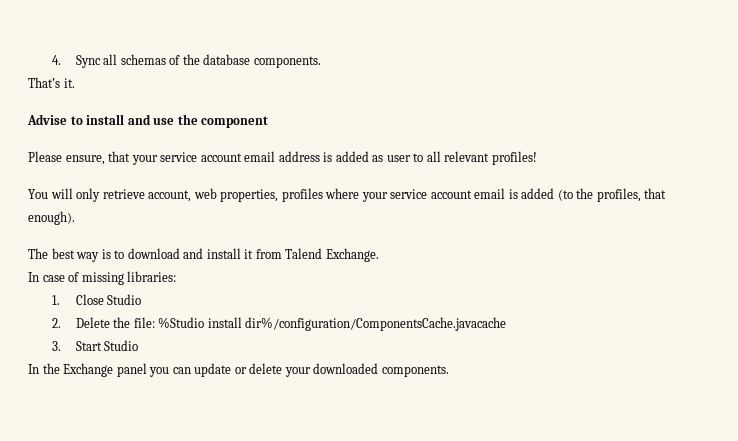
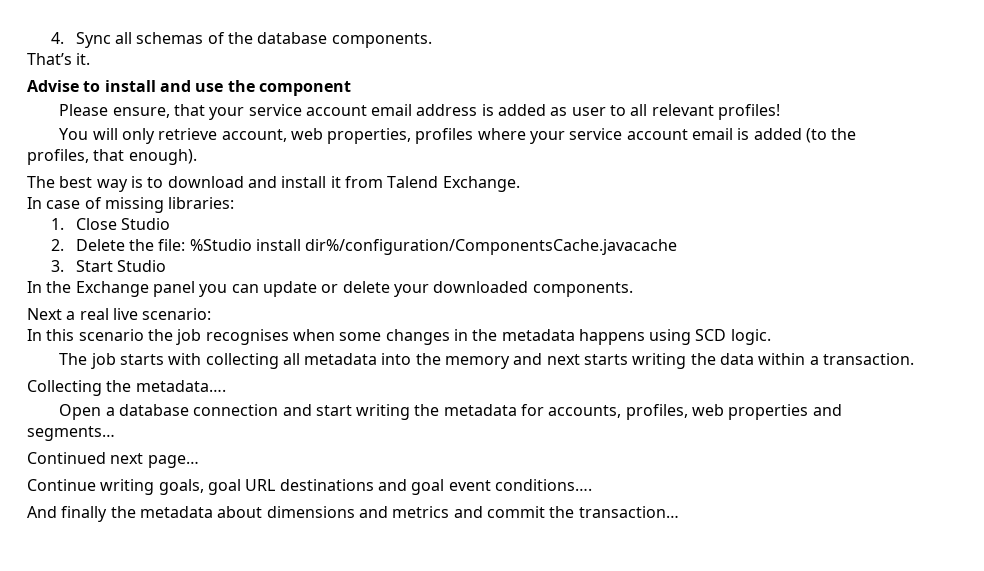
(449, 371) none -> [27,308,212,320] [27,329,771,345] [59,353,914,369] [27,380,226,396] [59,404,842,420] [27,426,115,441] [27,452,199,468] [27,479,592,495] [27,506,679,522] // Next a real live scenario: // In this scenario the job recognises when some changes in the metadata happens using SCD logic. // The job starts with collecting all metadata into the memory and next starts writing the data within a transaction. // Collecting the metadata…. // Open a database connection and start writing the metadata for accounts, profiles, web properties and segments… // Continued next page… // Continue writing goals, goal URL destinations and goal event conditions…. // And finally the metadata about dimensions and metrics and commit the transaction…

